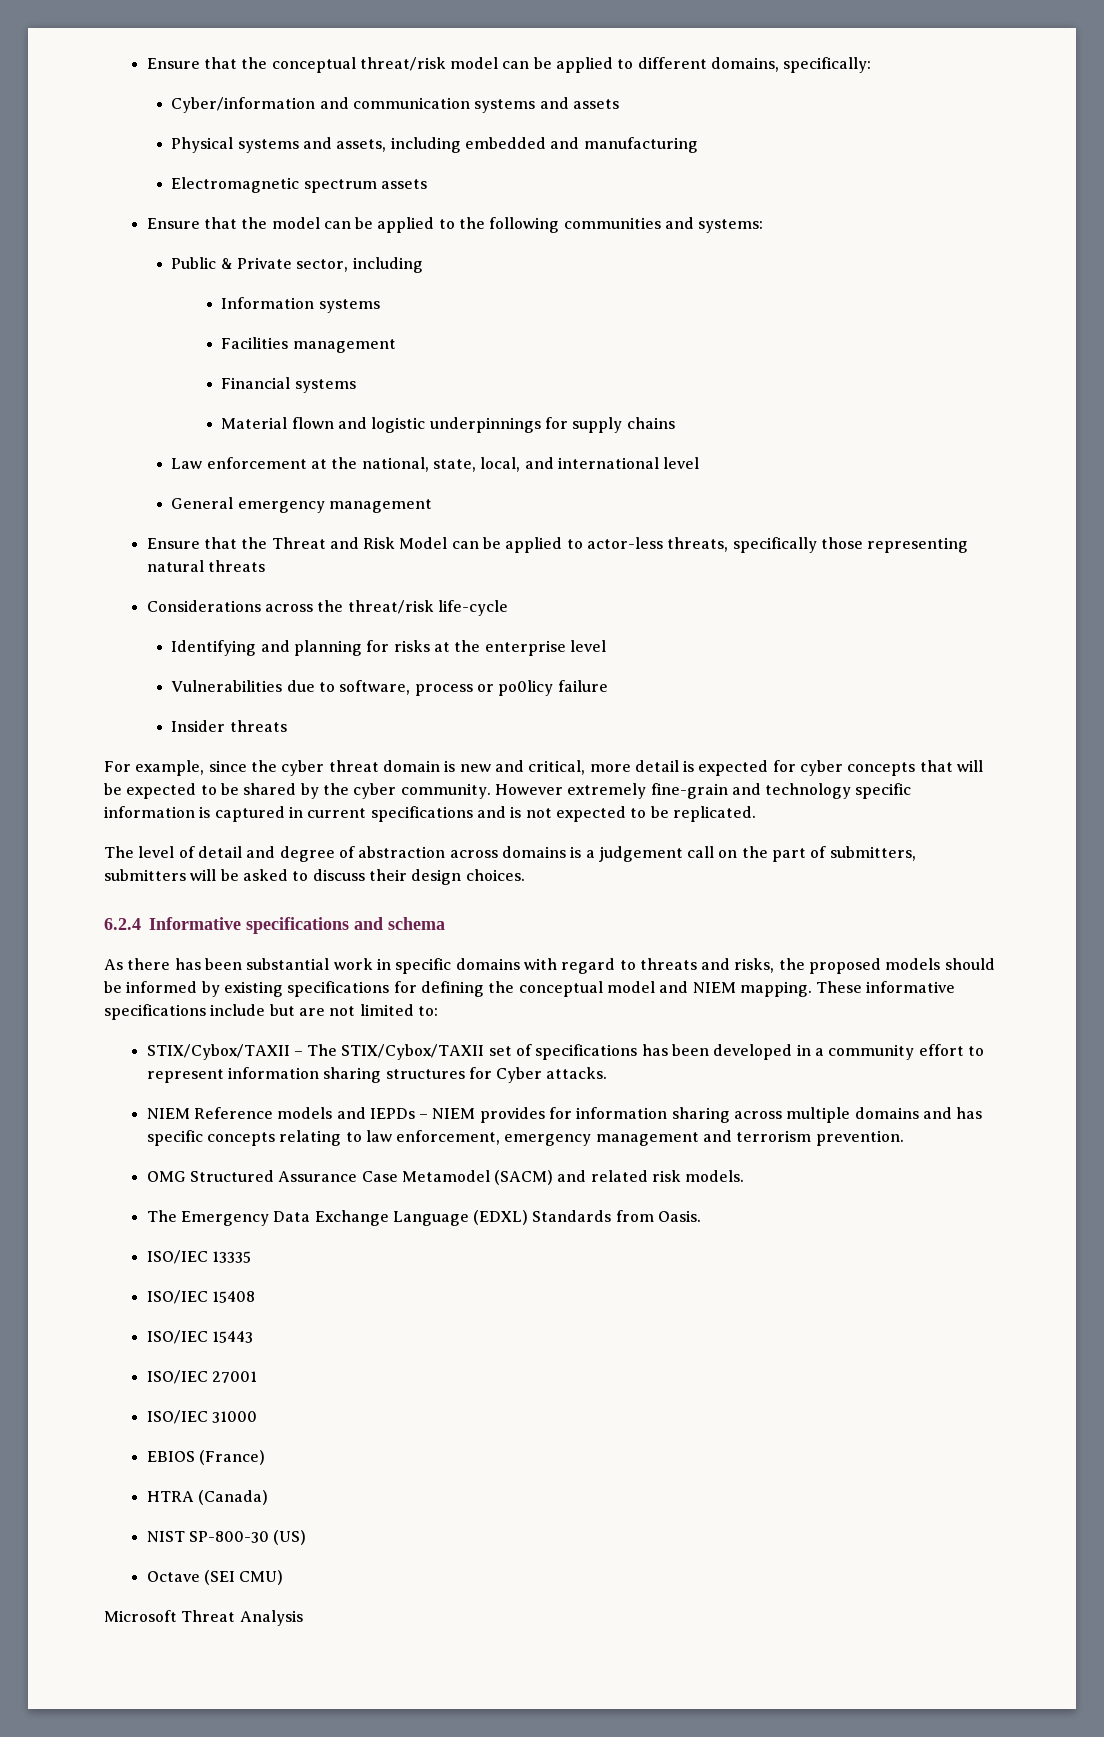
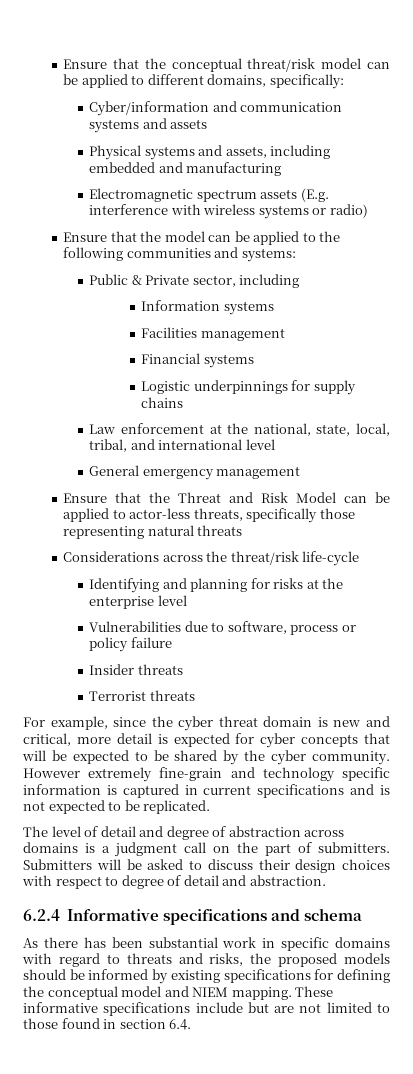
(428, 184) none -> [300,188,329,202] [89,204,368,219] (E.g. interference with wireless systems or radio)
[221,417,426,433] Material flown and logistic -> [141,381,191,394] Logistic
(521, 464) none -> [89,439,128,452] tribal,
[498,680,554,696] po0licy -> [89,637,129,652] policy
(287, 726) none -> [89,690,195,701] // Terrorist threats
[598,846,683,862] judgement -> [114,842,177,857] judgment
[829,846,916,861] [104,869,186,881] submitters, submitters -> [318,842,390,853] [23,859,92,870] submitters. Submitters
[465,869,525,881] choices. -> [342,859,390,870] [22,875,326,889] choices with respect to degree of detail and abstraction.
[417,1006,438,1016] [146,1044,984,1060] [146,1067,608,1083] [146,1107,983,1123] [146,1130,904,1146] [146,1170,745,1185] [146,1210,702,1226] [146,1250,251,1264] [146,1290,255,1304] [146,1330,253,1344] [146,1370,257,1384] [146,1410,257,1424] [146,1450,265,1465] [146,1490,268,1505] [146,1530,307,1545] [146,1570,284,1585] [104,1610,303,1626] to: // STIX/Cybox/TAXII – The STIX/Cybox/TAXII set of specifications has been developed in a community effort to represent information sharing structures for Cyber attacks. // NIEM Reference models and IEPDs – NIEM provides for information sharing across multiple domains and has specific concepts relating to law enforcement, emergency management and terrorism prevention. // OMG Structured Assurance Case Metamodel (SACM) and related risk models. // The Emergency Data Exchange Language (EDXL) Standards from Oasis. // ISO/IEC 13335 // ISO/IEC 15408 // ISO/IEC 15443 // ISO/IEC 27001 // ISO/IEC 31000 // EBIOS (France) // HTRA (Canada) // NIST SP-800-30 (US) // Octave (SEI CMU) // Microsoft Threat Analysis -> [376,1003,390,1013] [23,1018,192,1030] to those found in section 6.4.

